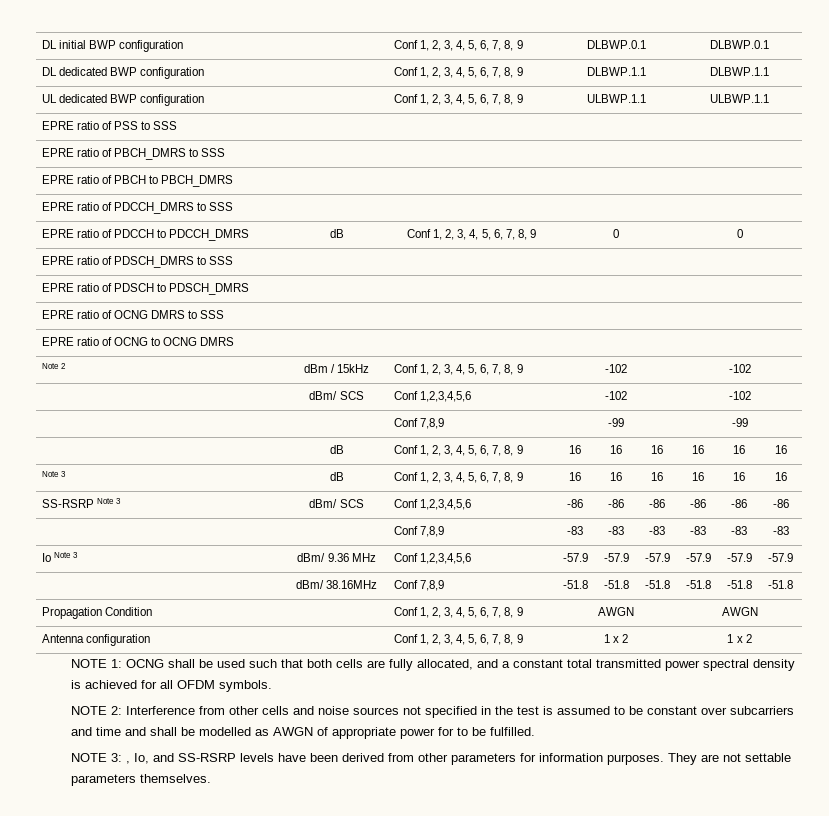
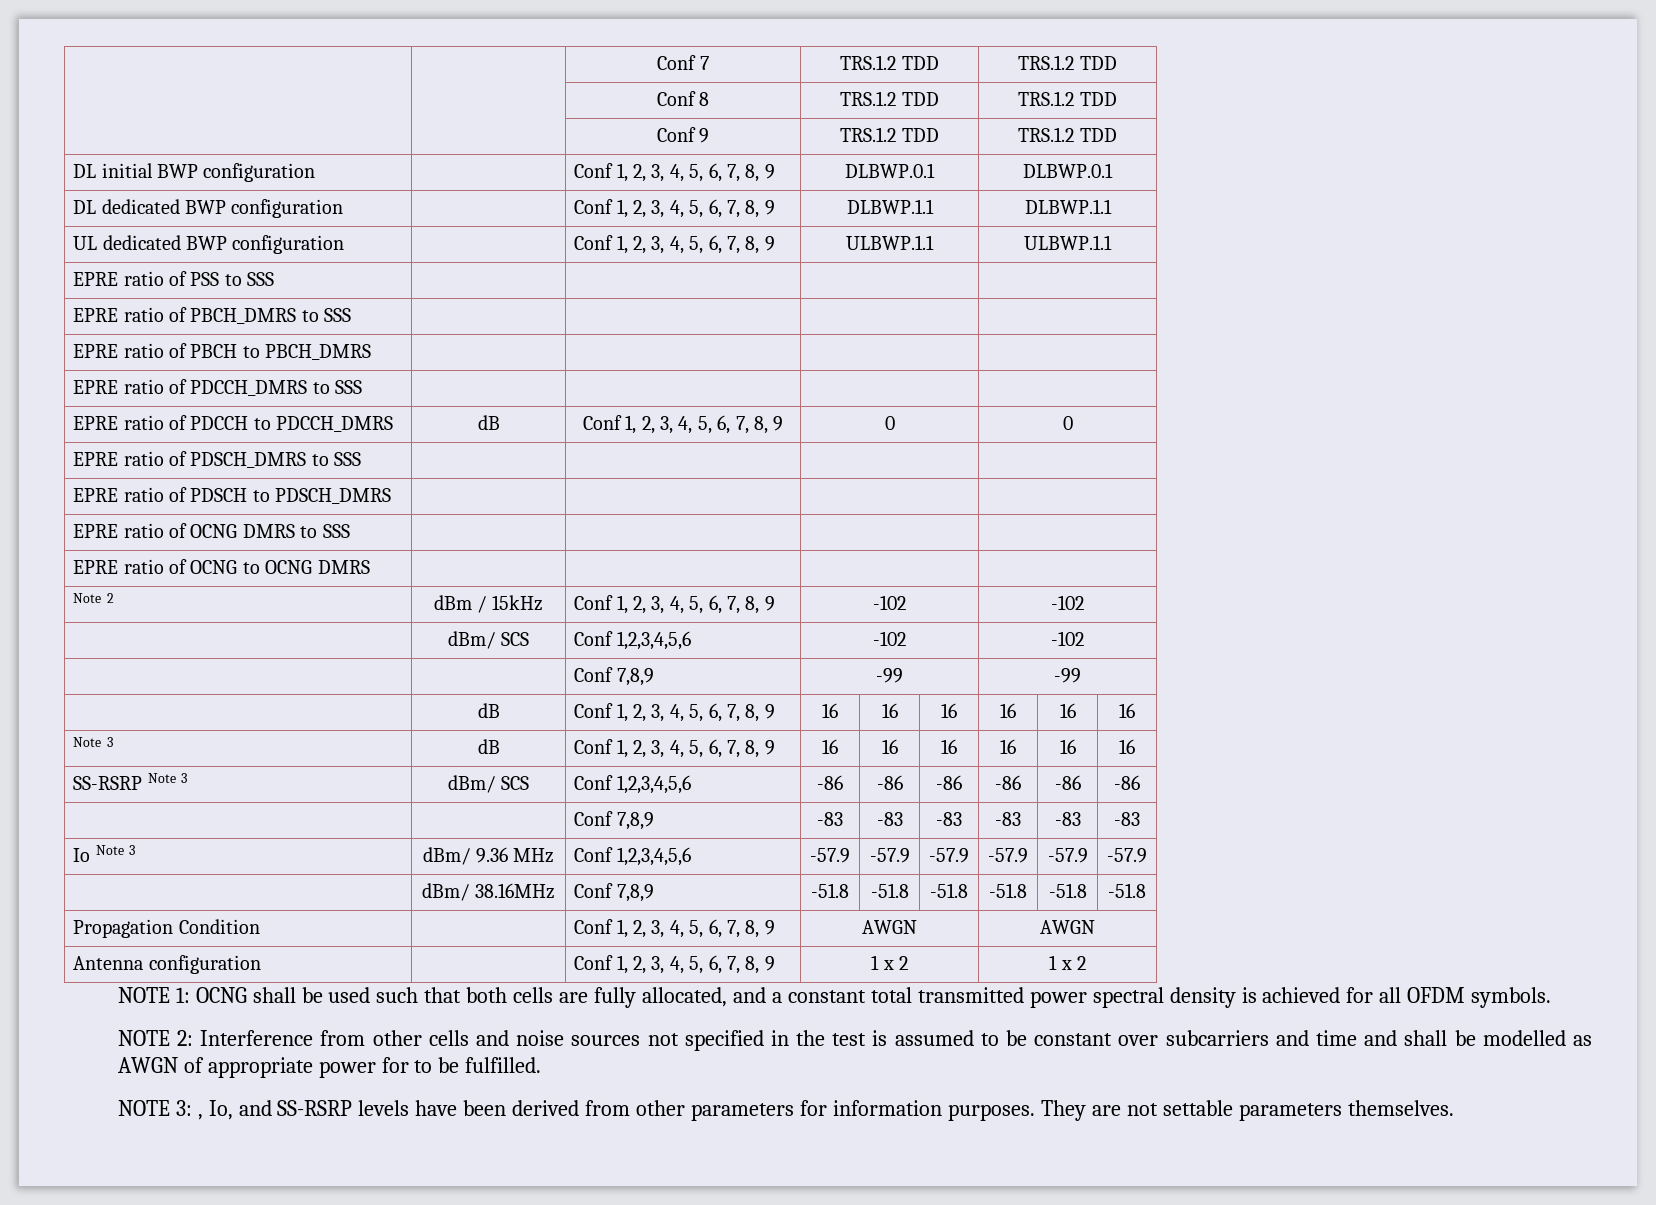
(41, 44) none -> [657,55,709,70] [840,55,939,70] [1018,55,1117,70] [656,91,710,106] [840,91,939,106] [1018,91,1117,106] [656,127,710,143] [840,127,939,142] [1018,127,1117,142] | | Conf 7 | TRS.1.2 TDD | TRS.1.2 TDD // | | Conf 8 | TRS.1.2 TDD | TRS.1.2 TDD // | | Conf 9 | TRS.1.2 TDD | TRS.1.2 TDD //

